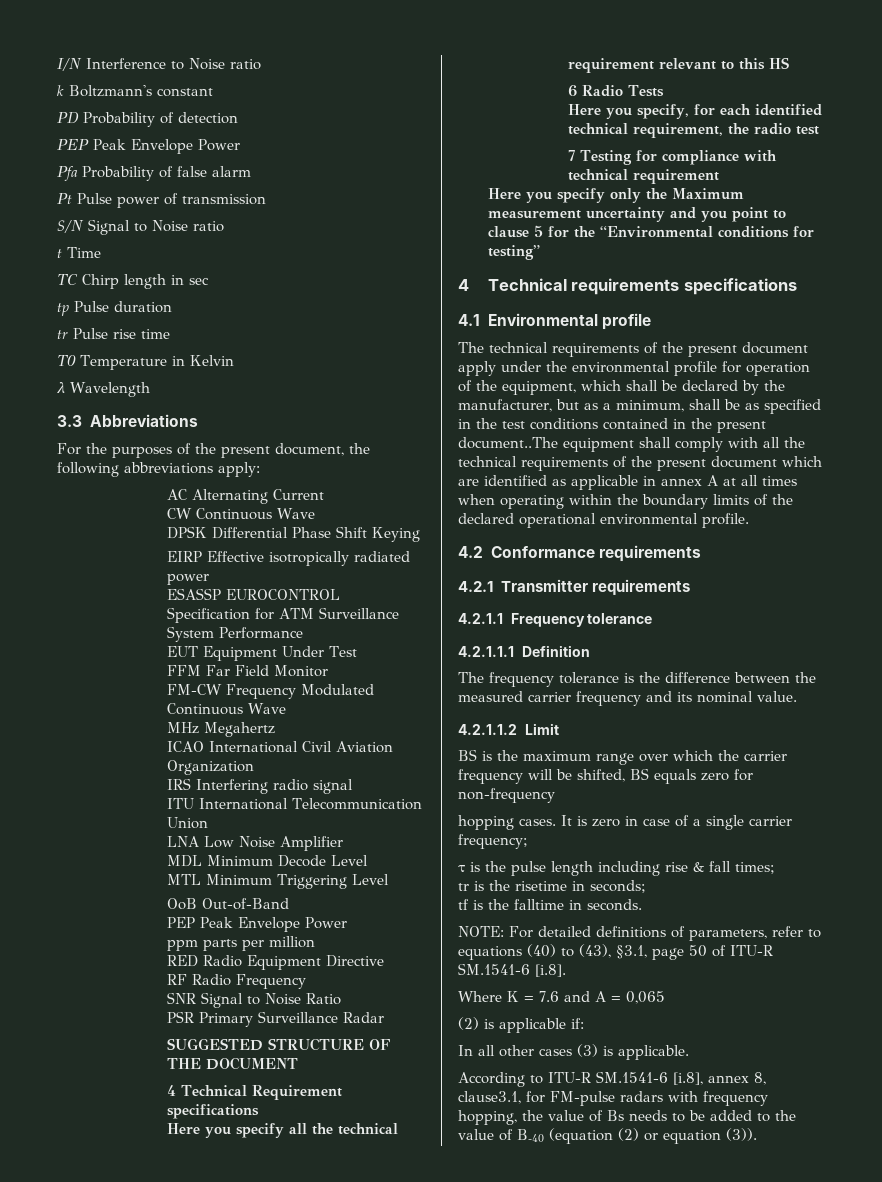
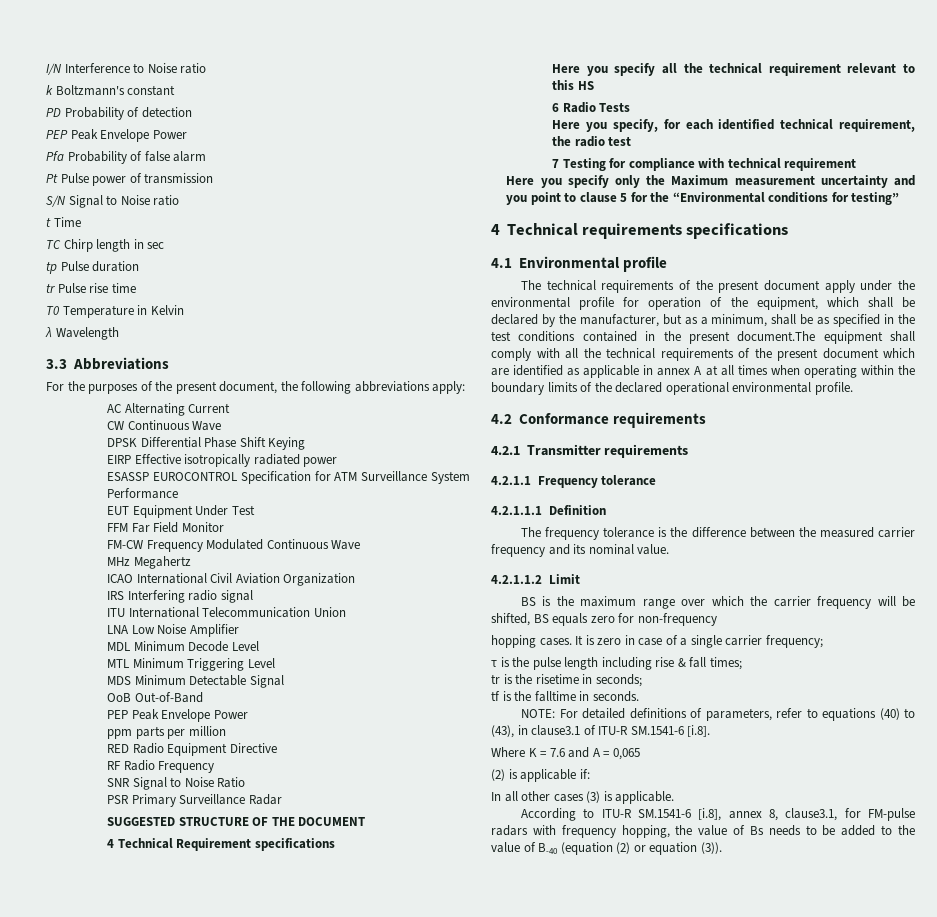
(390, 879) none -> [107,675,284,688] // MDS Minimum Detectable Signal
[458,437,558,449] document..The -> [737,331,816,342] document.The
[616,945,707,960] §3.1, page 50 -> [517,725,581,736] in clause3.1

